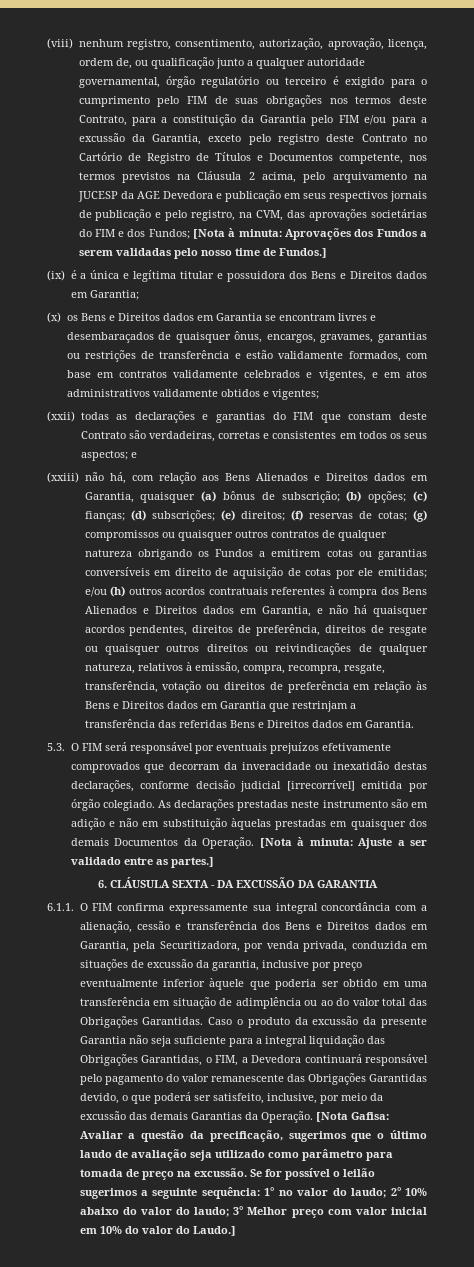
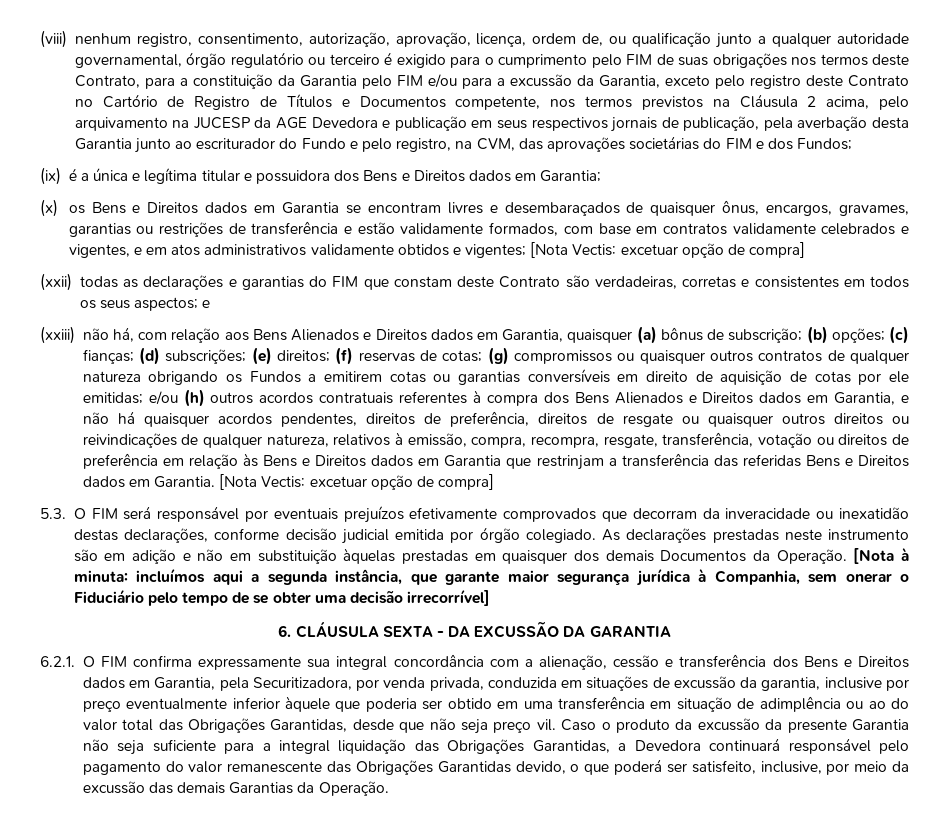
[95,209,152,221] publicação -> [683,116,909,131] [74,138,346,153] publicação, pela averbação desta Garantia junto ao escriturador do Fundo
[193,228,427,240] [78,248,327,259] [Nota à minuta: Aprovações dos Fundos a serem validadas pelo nosso time de Fundos.] -> (853, 144) none
(319, 394) none -> [530,242,806,258] [Nota Vectis: excetuar opção de compra]
(414, 724) none -> [219,474,495,490] [Nota Vectis: excetuar opção de compra]
[286,780,355,791] [irrecorrível] -> (389, 536) none
[358,838,427,849] [70,857,214,868] Ajuste a ser validado entre as partes.] -> [136,568,910,586] [73,589,491,606] incluímos aqui a segunda instância, que garante maior segurança jurídica à Companhia, sem onerar o Fiduciário pelo tempo de se obter uma decisão irrecorrível]
[47,903,74,911] 6.1.1. -> [40,656,75,667] 6.2.1.
[142,1017,204,1025] Garantidas. -> [270,718,556,734] Garantidas, desde que não seja preço vil.
[205,1055,238,1066] o FIM, -> (610, 746) none
[315,1112,389,1122] [79,1130,427,1142] [79,1149,393,1161] [79,1168,375,1180] [79,1187,427,1199] [79,1206,427,1218] [79,1226,236,1236] [Nota Gafisa: Avaliar a questão da precificação, sugerimos que o último laudo de avaliação seja utilizado como parâmetro para tomada de preço na excussão. Se for possível o leilão sugerimos a seguinte sequência: 1° no valor do laudo; 2° 10% abaixo do valor do laudo; 3° Melhor preço com valor inicial em 10% do valor do Laudo.] -> (389, 788) none

